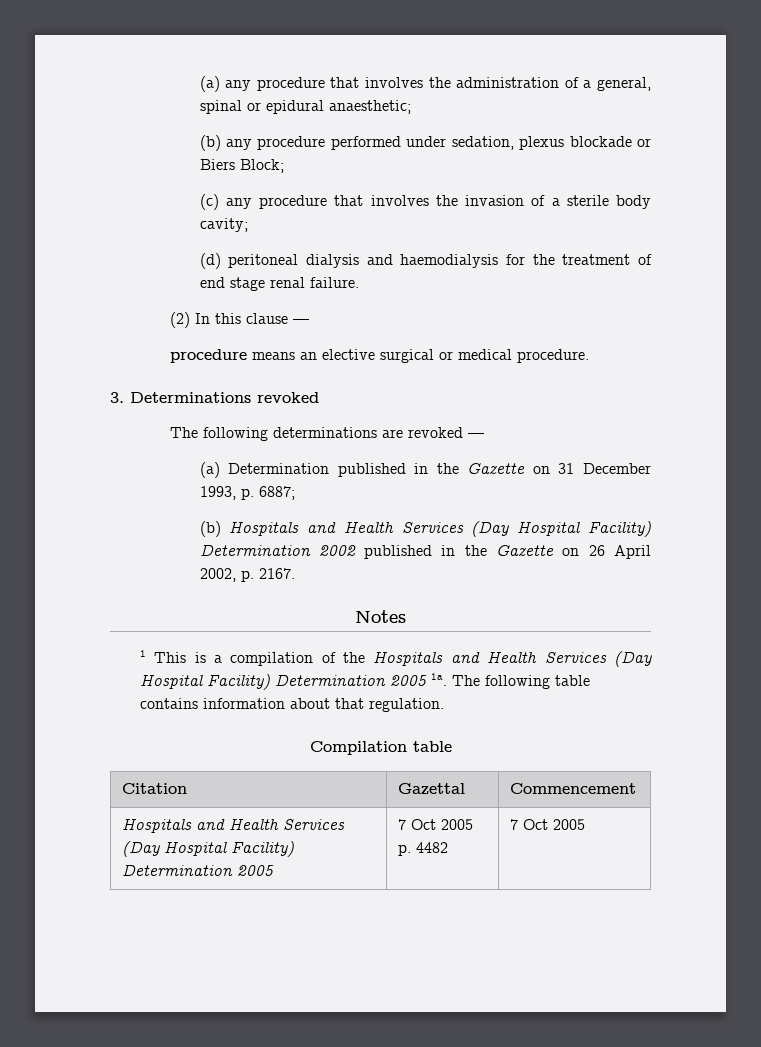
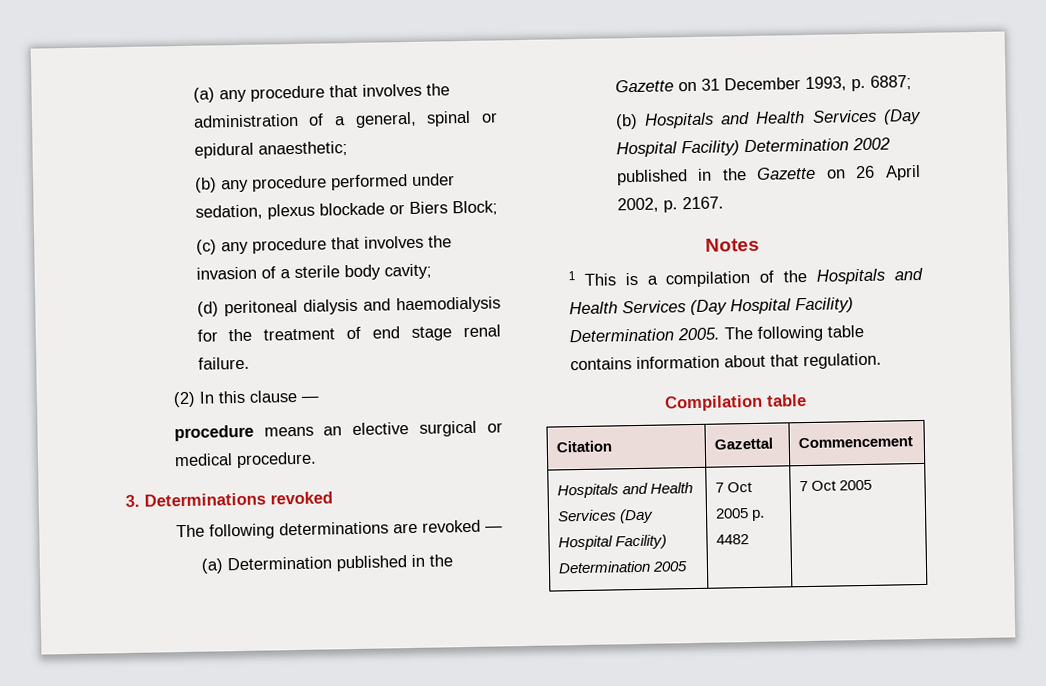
[389,673,447,686] 2005 1a. -> [676,327,720,341] 2005.

